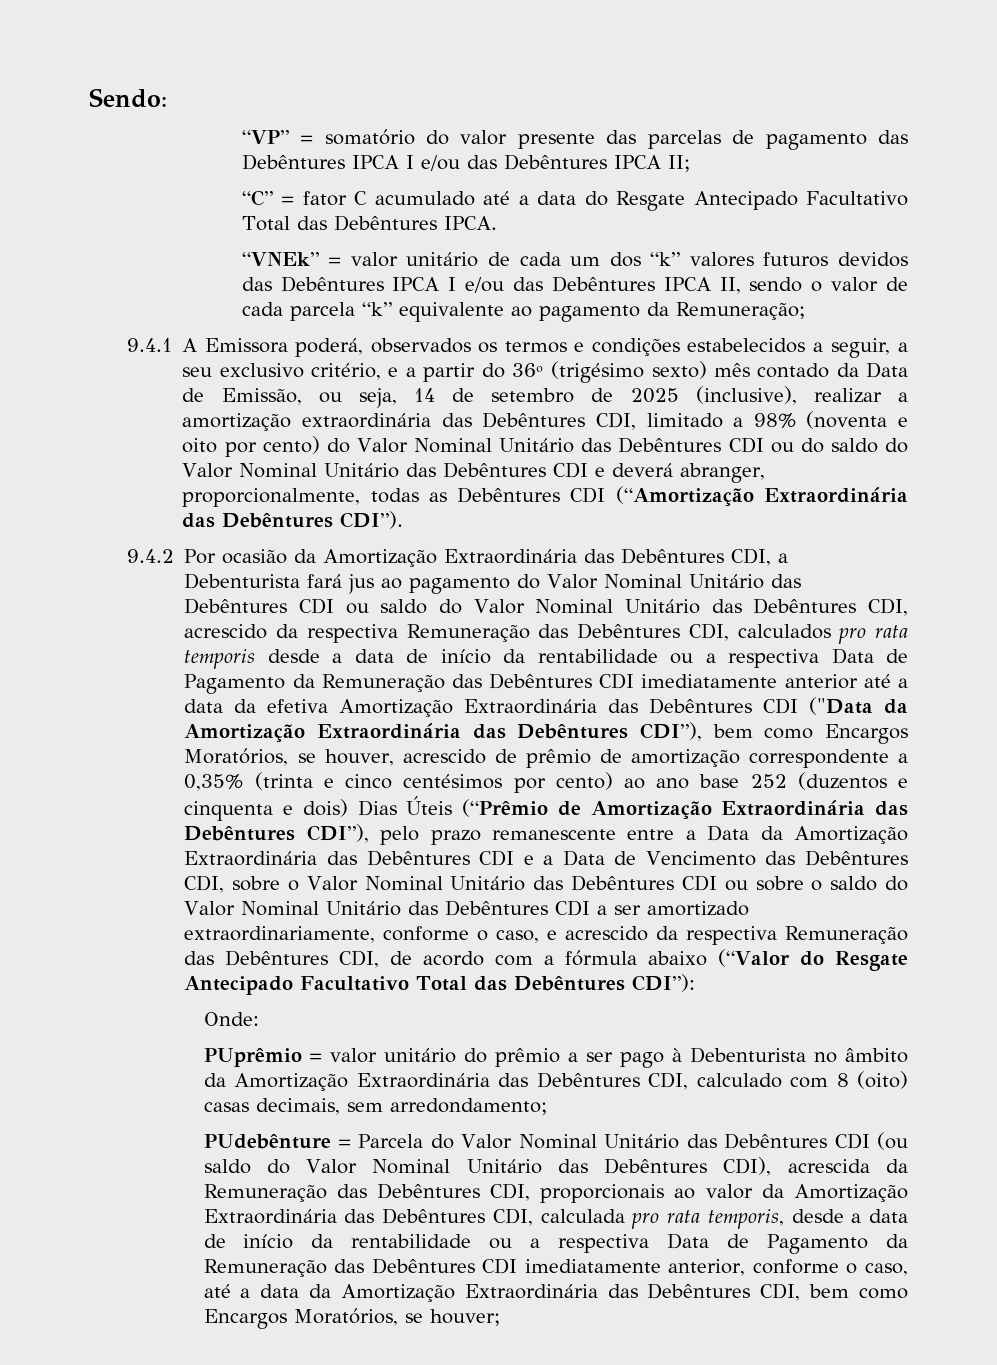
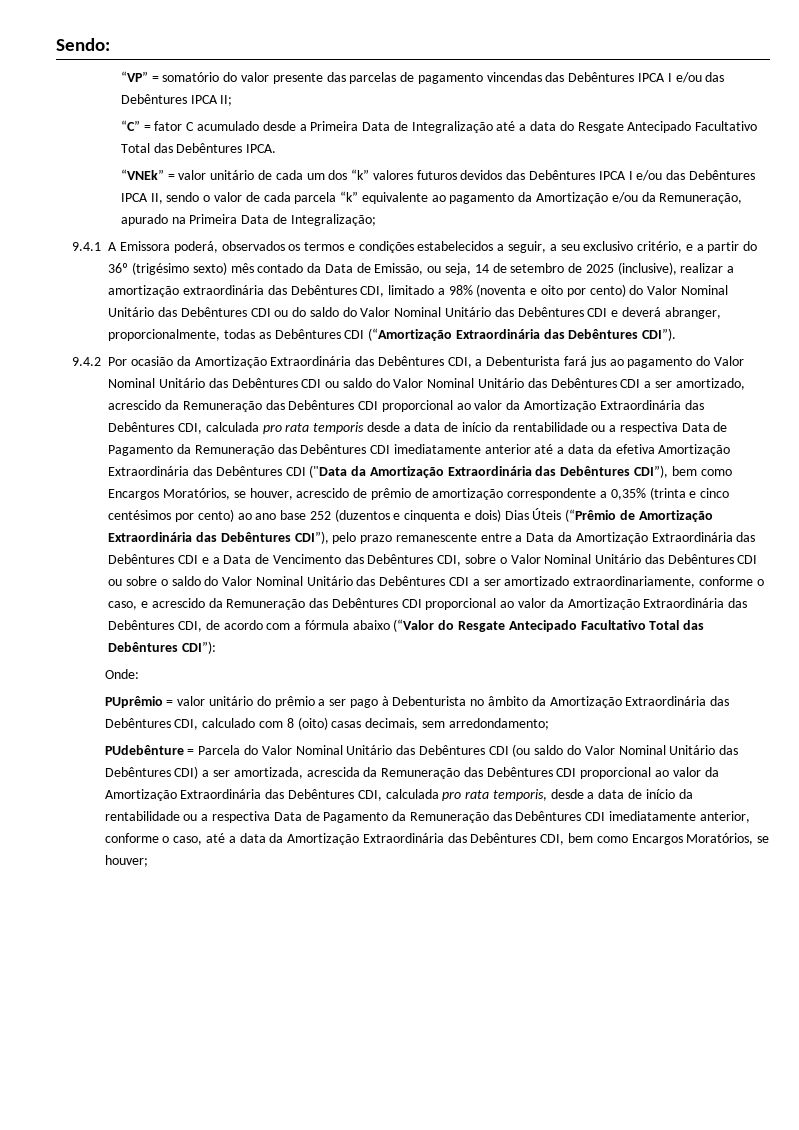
(867, 141) none -> [486,72,542,82] vincendas
(475, 198) none -> [262,121,493,133] desde a Primeira Data de Integralização
[675,302,805,320] Remuneração; -> [536,192,743,204] [120,214,376,226] Amortização e/ou da Remuneração, apurado na Primeira Data de Integralização;
[868,598,909,616] [184,623,831,643] CDI, acrescido da respectiva Remuneração das Debêntures CDI, calculados -> [620,378,745,390] [108,400,704,412] [108,422,259,434] CDI a ser amortizado, acrescido da Remuneração das Debêntures CDI proporcional ao valor da Amortização Extraordinária das Debêntures CDI, calculada
[686,926,909,945] [184,950,329,966] respectiva Remuneração das Debêntures -> [226,598,748,610] [108,620,175,630] Remuneração das Debêntures CDI proporcional ao valor da Amortização Extraordinária das Debêntures
[723,1157,772,1176] CDI), -> [174,766,303,779] CDI) a ser amortizada,
[490,1183,665,1203] CDI, proporcionais -> [556,767,652,779] CDI proporcional

